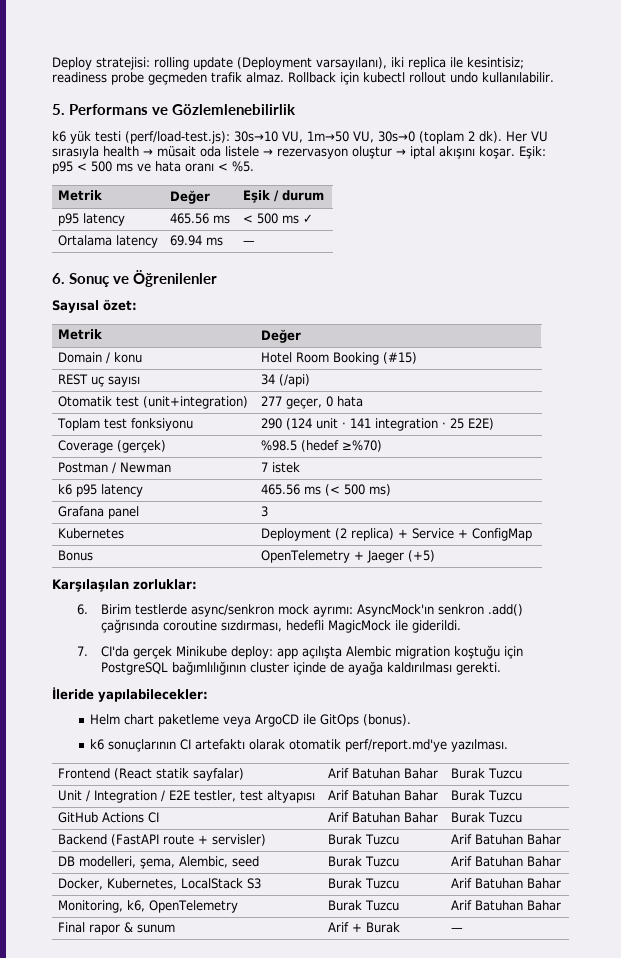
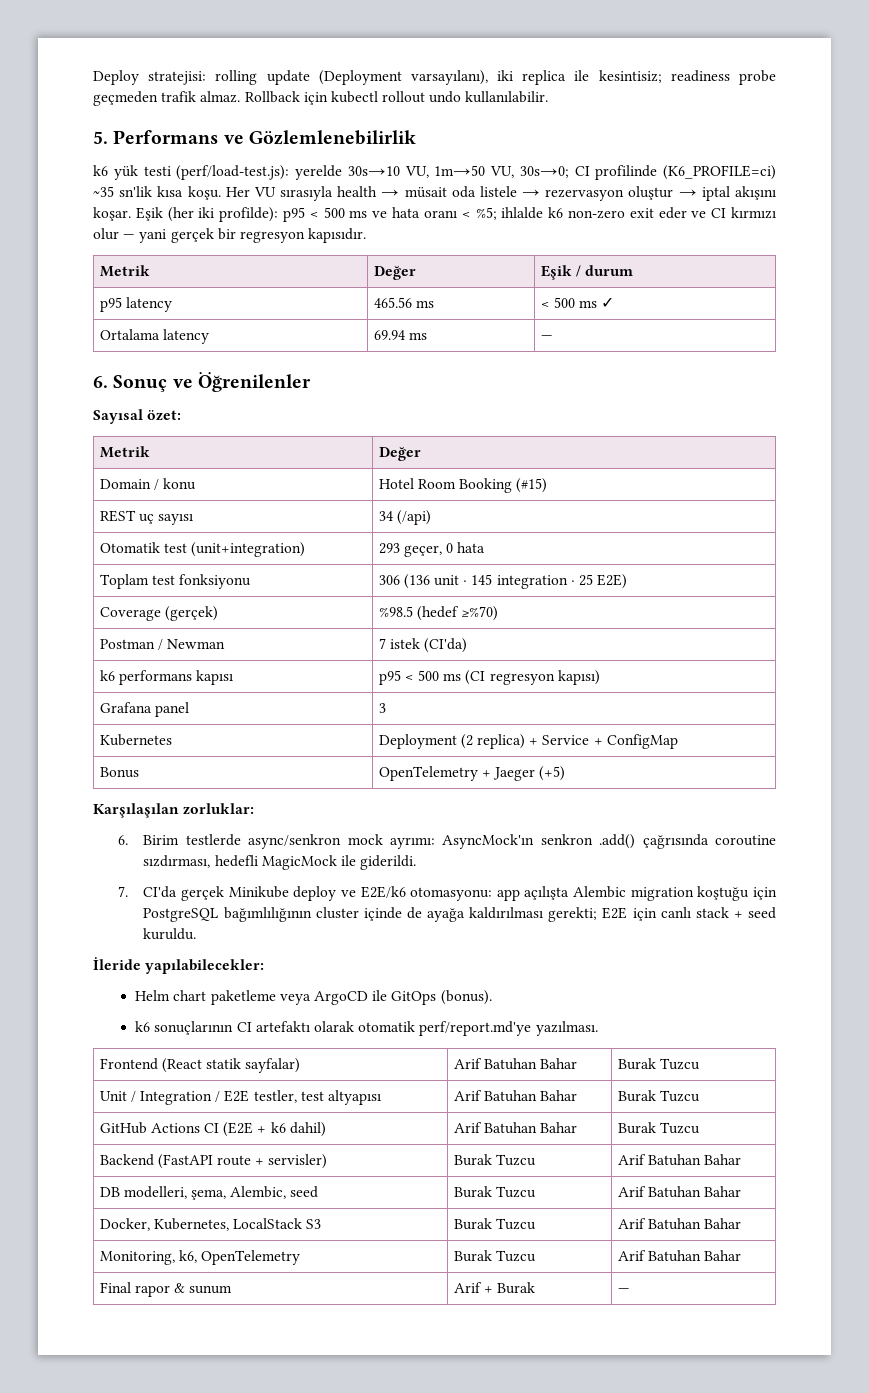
(230, 137) none -> [295,165,342,180] yerelde
[378,131,502,144] 30s→0 (toplam 2 dk). -> [519,165,776,180] [93,186,221,200] 30s→0; CI profilinde (K6_PROFILE=ci) ~35 sn'lik kısa koşu.
[518,146,546,159] Eşik: -> [135,207,279,222] Eşik (her iki profilde):
[232,161,254,172] %5. -> [475,207,776,220] [93,228,367,243] %5; ihlalde k6 non-zero exit eder ve CI kırmızı olur — yani gerçek bir regresyon kapısıdır.
[260,396,282,406] 277 -> [378,543,400,554] 293
[260,418,312,430] 290 (124 -> [378,574,430,589] 306 (136
[349,418,371,428] 141 -> [471,574,493,585] 145
[57,484,143,497] [260,484,391,496] // k6 p95 latency | 465.56 ms (< 500 ms) -> [424,638,468,653] [99,670,234,685] [378,670,600,685] (CI'da) // k6 performans kapısı | p95 < 500 ms (CI regresyon kapısı)
[231,646,274,659] deploy: -> [293,886,493,901] deploy ve E2E/k6 otomasyonu:
[456,662,502,675] gerekti. -> [548,907,776,922] [143,928,197,940] gerekti; E2E için canlı stack + seed kuruldu.
(159, 817) none -> [223,1122,326,1137] (E2E + k6 dahil)

